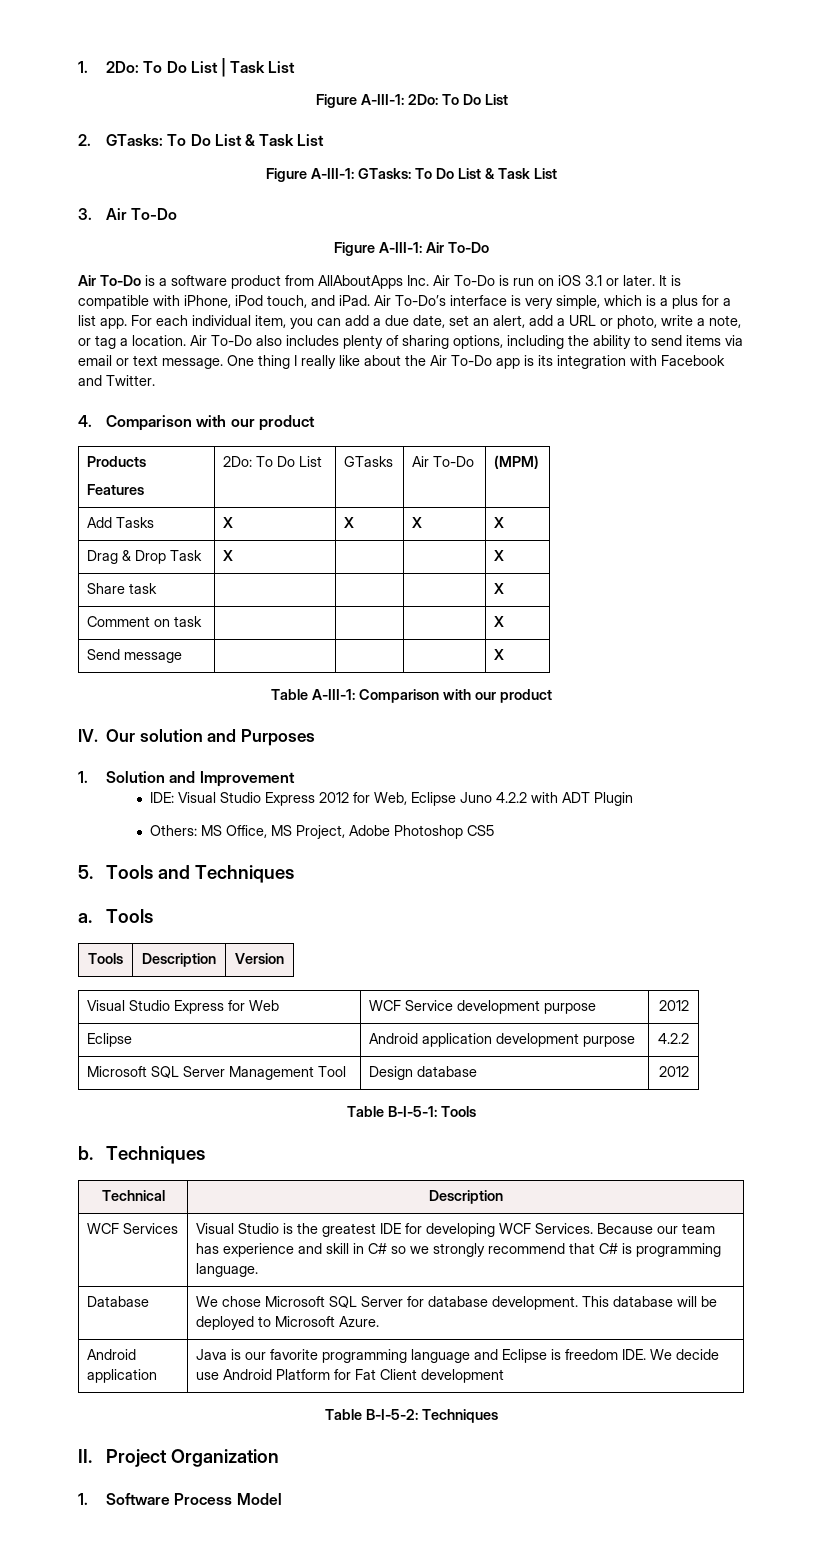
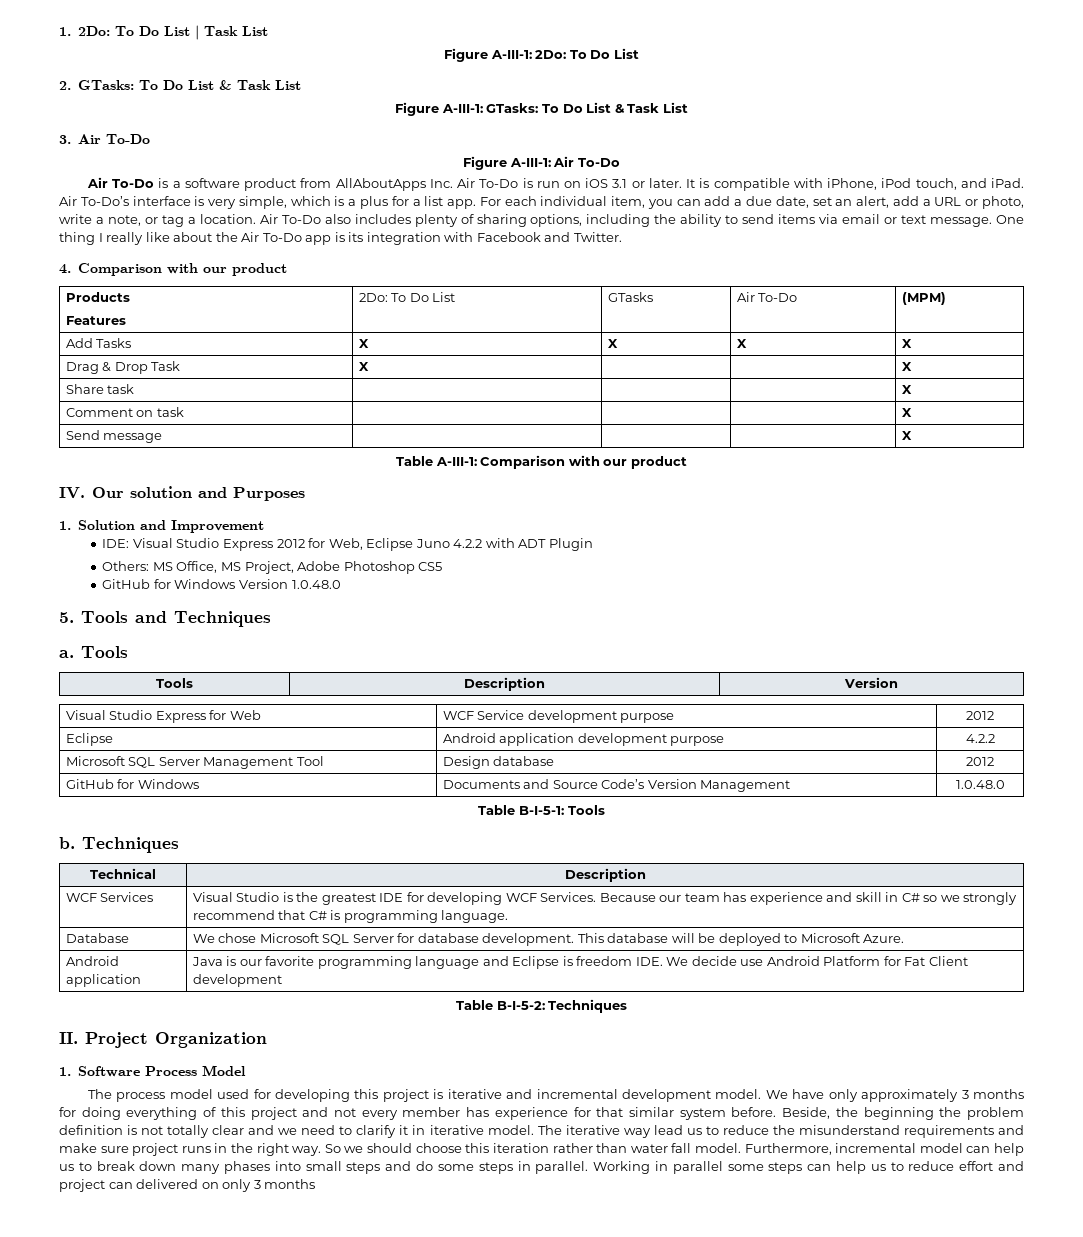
(495, 830) none -> [102,579,341,589] // GitHub for Windows Version 1.0.48.0
(689, 1071) none -> [65,779,199,789] [442,779,791,792] [955,780,1005,789] // GitHub for Windows | Documents and Source Code’s Version Management | 1.0.48.0
(282, 1499) none -> [87,1089,1024,1102] [59,1107,1024,1120] [59,1125,1024,1138] [59,1143,1024,1156] [59,1161,1024,1174] [59,1179,316,1192] // The process model used for developing this project is iterative and incremental development model. We have only approximately 3 months for doing everything of this project and not every member has experience for that similar system before. Beside, the beginning the problem definition is not totally clear and we need to clarify it in iterative model. The iterative way lead us to reduce the misunderstand requirements and make sure project runs in the right way. So we should choose this iteration rather than water fall model. Furthermore, incremental model can help us to break down many phases into small steps and do some steps in parallel. Working in parallel some steps can help us to reduce effort and project can delivered on only 3 months

